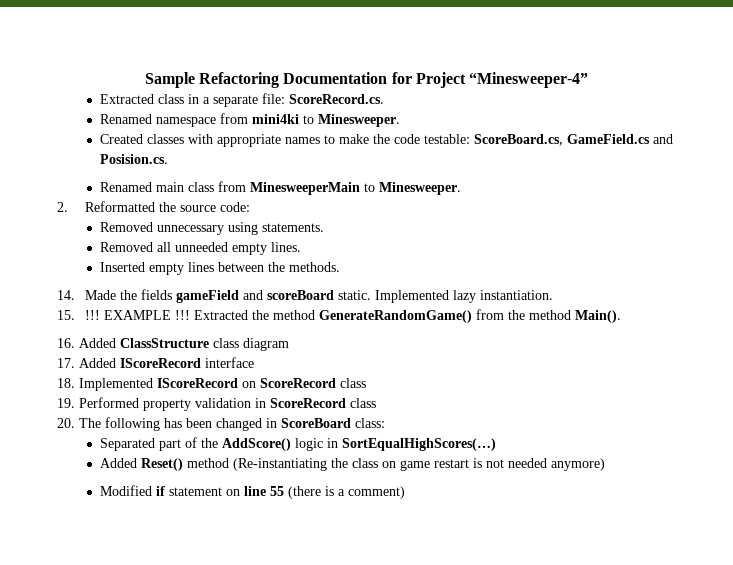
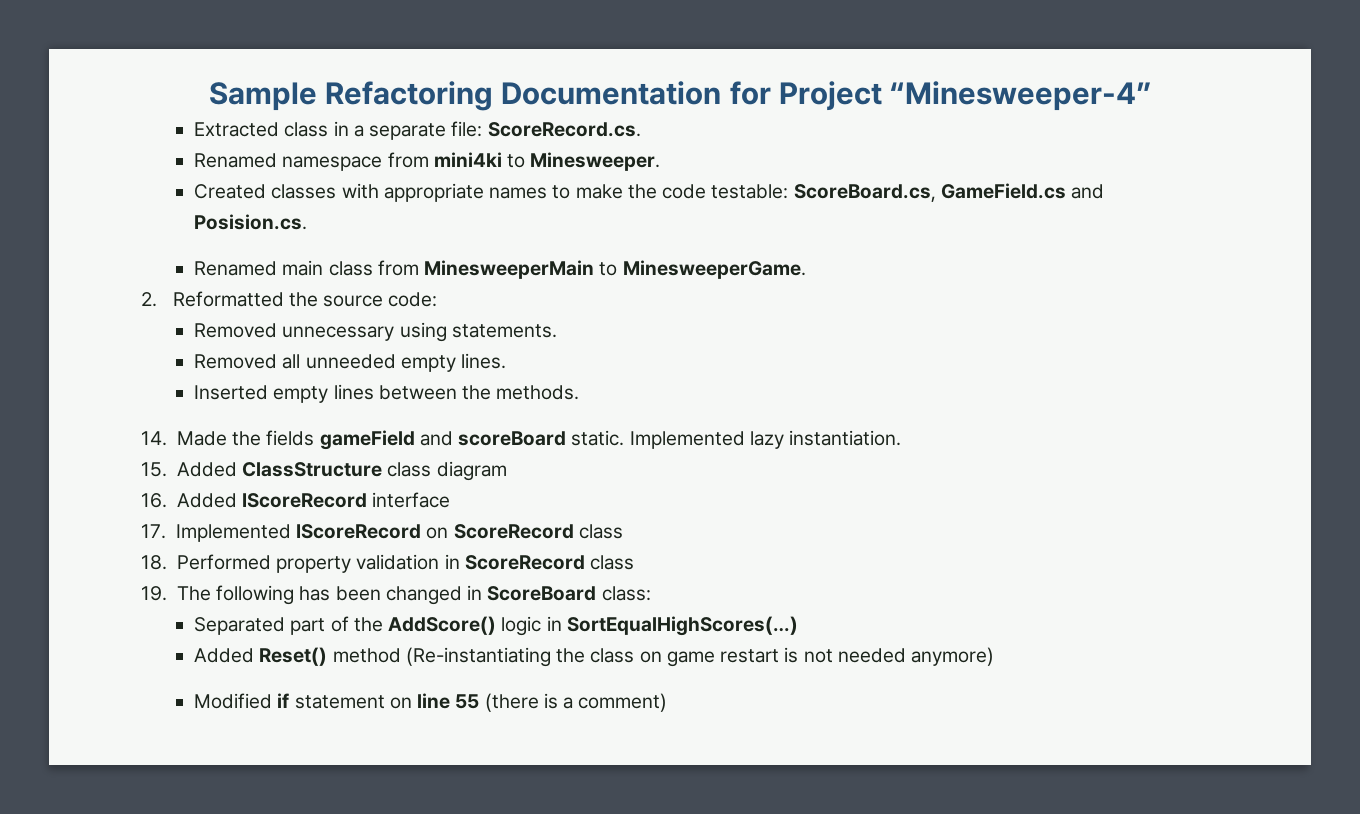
[378,182,461,195] Minesweeper. -> [622,260,806,279] MinesweeperGame.
[84,309,621,323] [57,338,75,348] !!! EXAMPLE !!! Extracted the method GenerateRandomGame() from the method Main(). // 16. -> (167, 469) none
[57,358,75,368] 17. -> [141,493,167,508] 16.
[57,378,75,388] 18. -> [141,524,166,539] 17.
[57,398,75,408] 19. -> [141,555,167,570] 18.
[57,418,75,428] 20. -> [141,586,167,601] 19.

